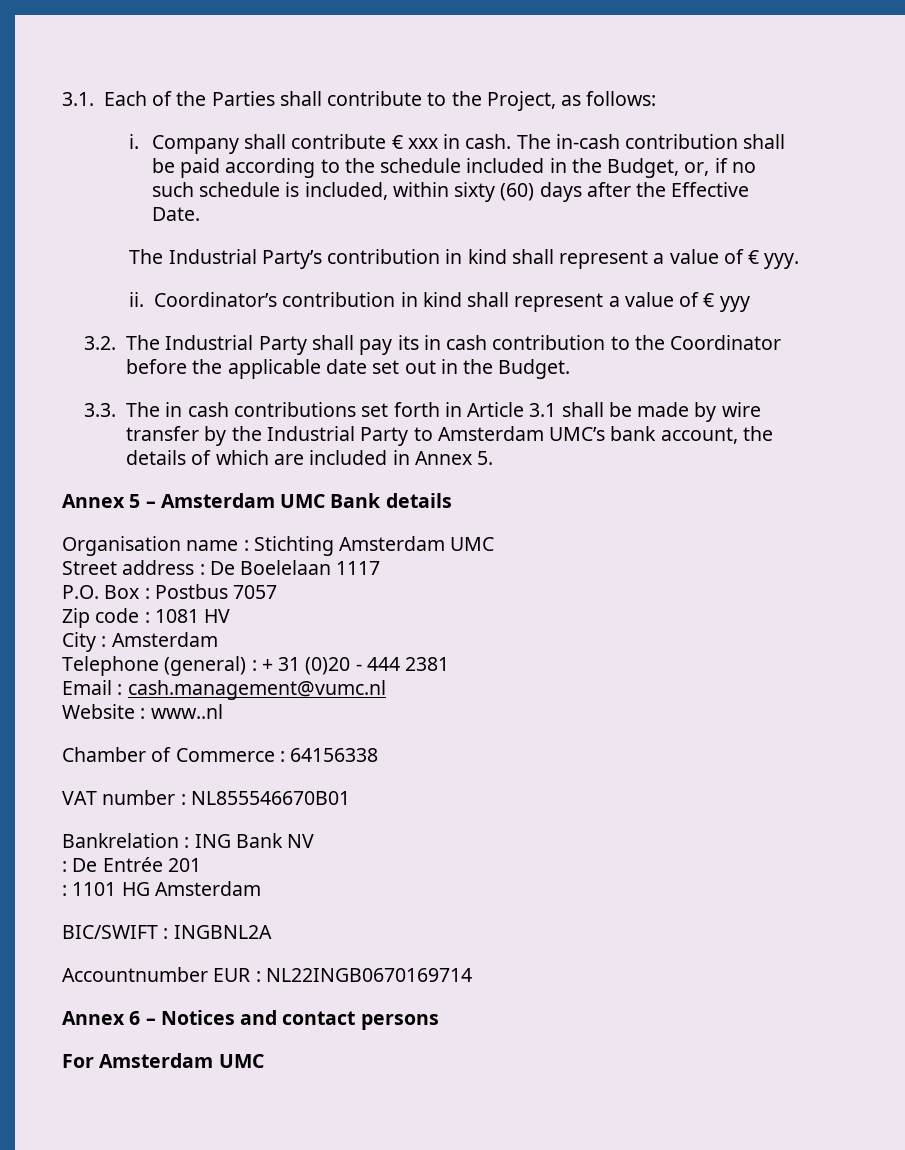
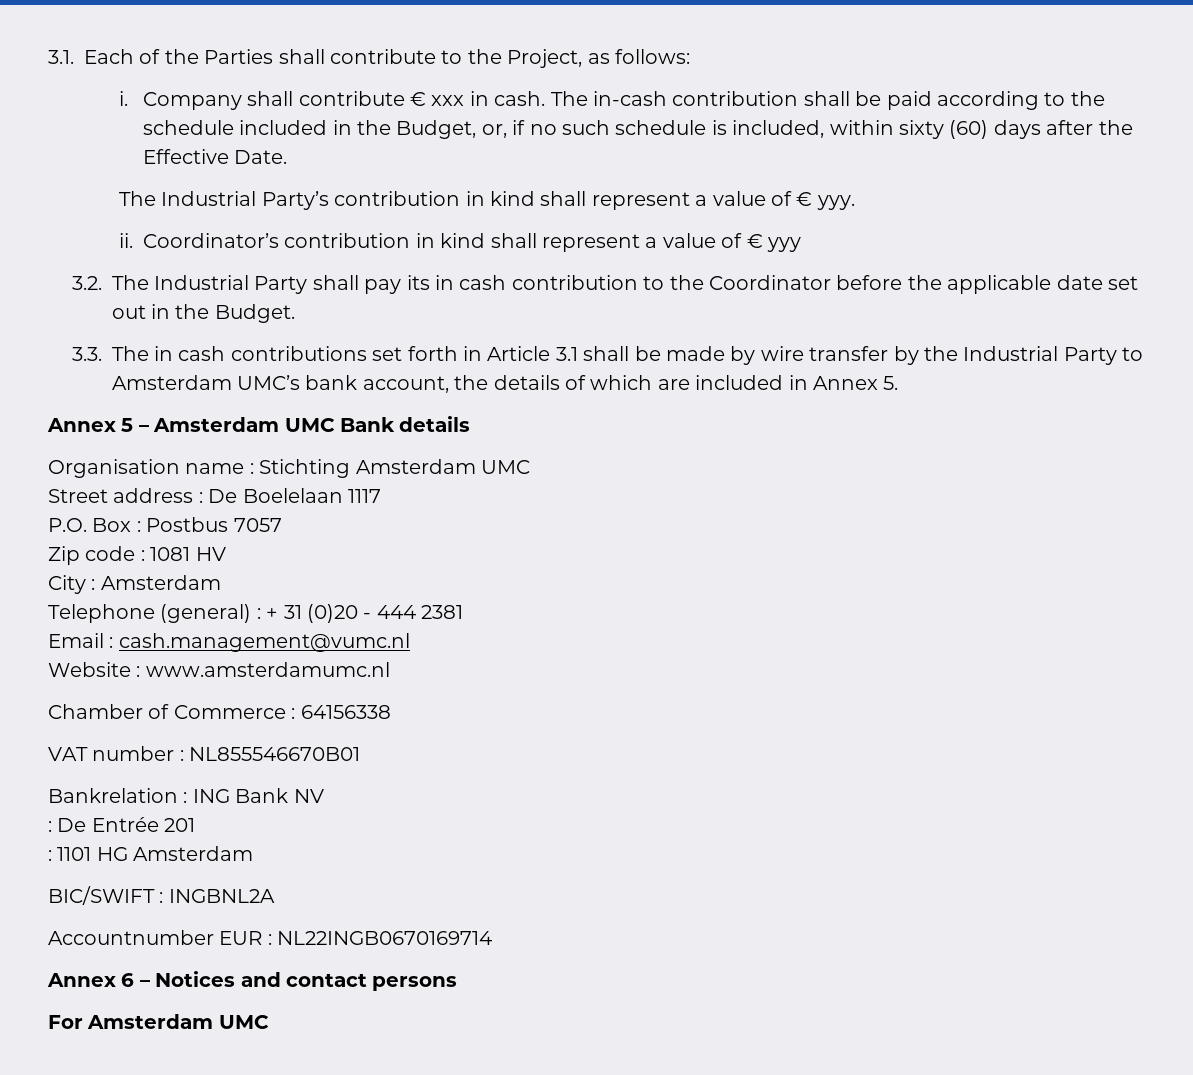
[150,704,223,719] www..nl -> [145,662,390,677] www.amsterdamumc.nl

